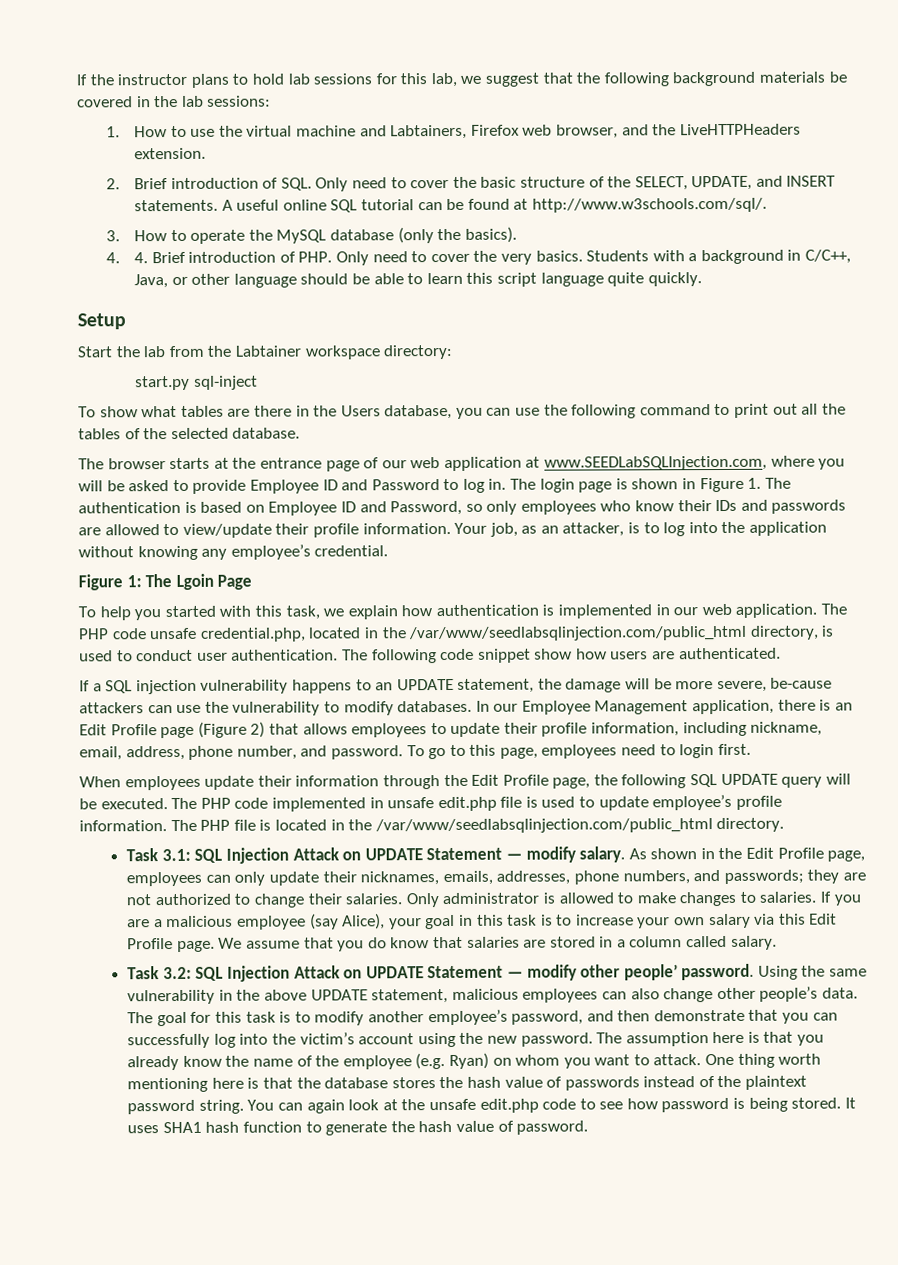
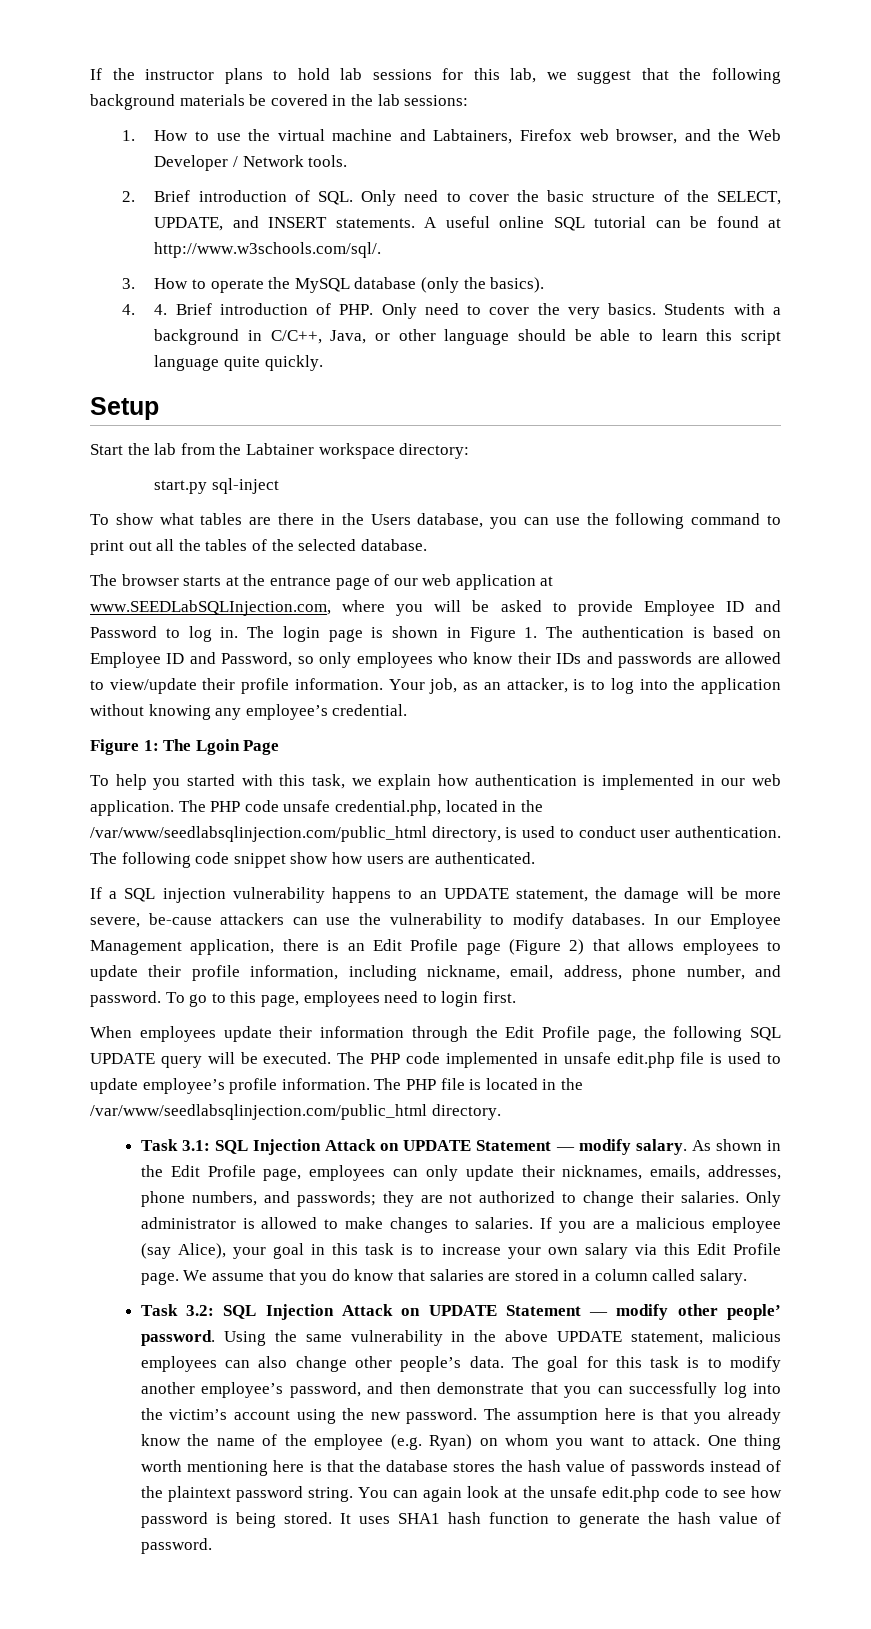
[679,123,801,136] [134,147,207,160] LiveHTTPHeaders extension. -> [747,129,781,141] [154,155,348,171] Web Developer / Network tools.

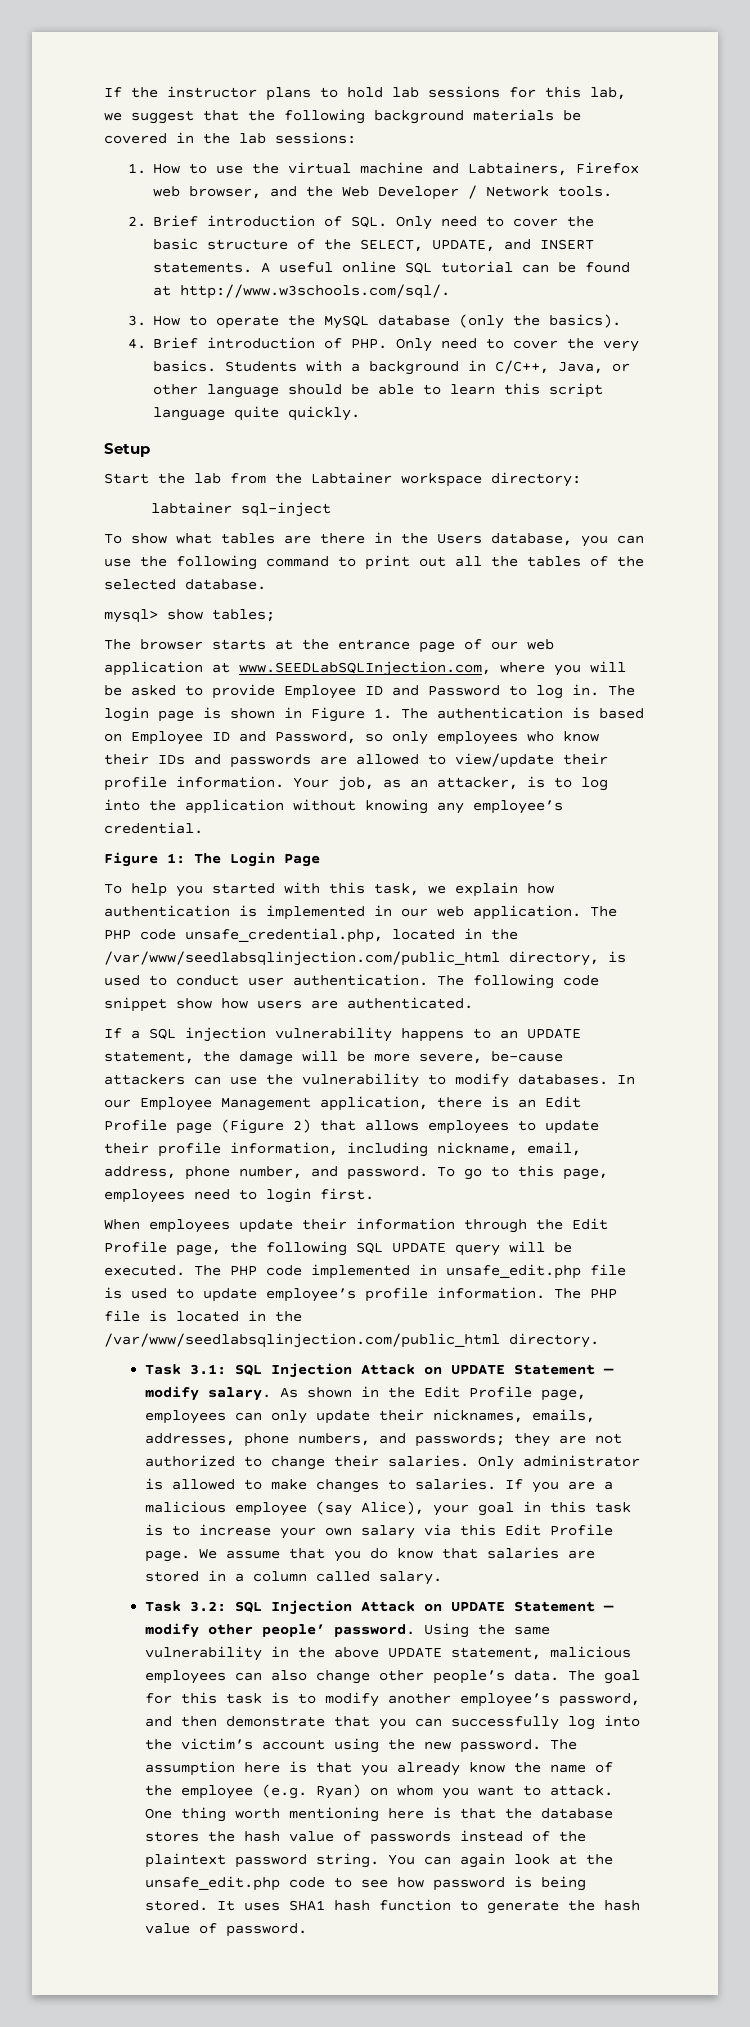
[154,304,168,315] 4. -> (146, 343) none
[154,480,208,494] start.py -> [151,502,233,514] labtainer
(427, 545) none -> [104,609,275,623] // mysql> show tables;
[195,739,240,755] Lgoin -> [230,852,275,867] Login
[283,800,441,816] unsafe credential.php, -> [185,928,383,943] unsafe_credential.php,
[563,1052,675,1068] unsafe edit.php -> [446,1264,581,1279] unsafe_edit.php
[549,1486,660,1502] unsafe edit.php -> [144,1876,280,1891] unsafe_edit.php

